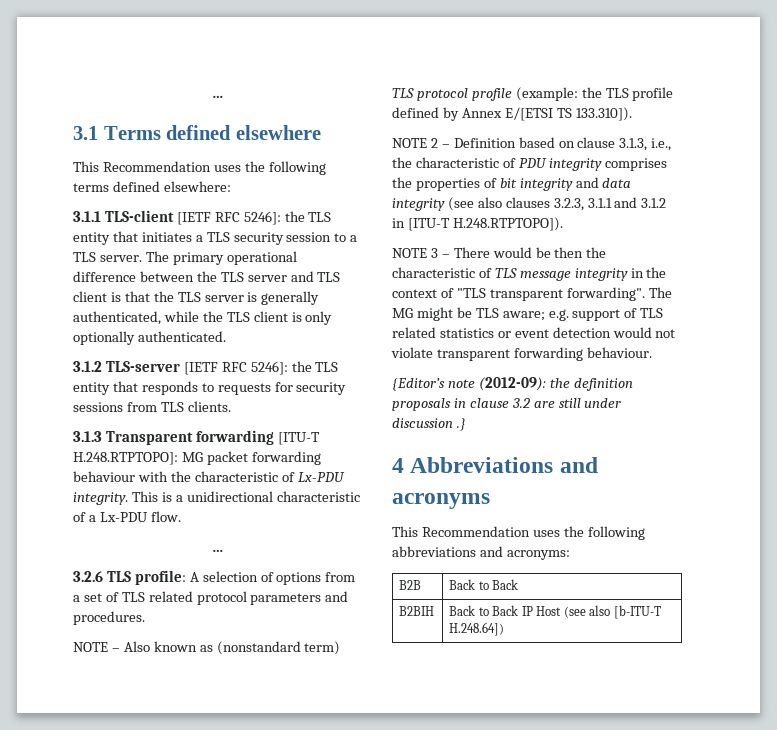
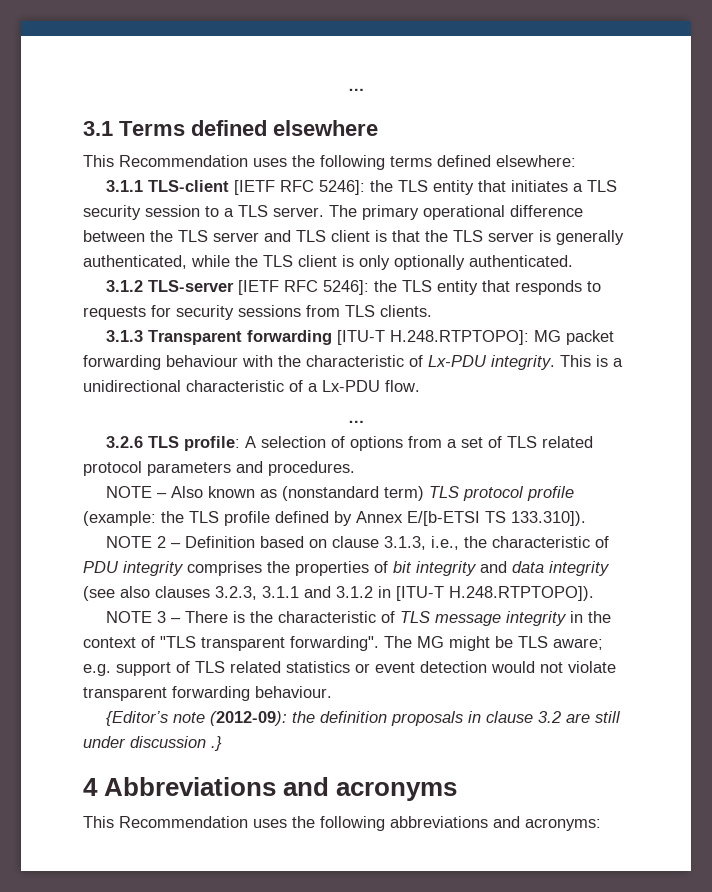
[504,107,553,121] E/[ETSI -> [407,511,480,526] E/[b-ETSI
[492,247,584,258] would be then -> [232,611,245,623] is
[399,580,422,590] [449,579,519,590] [399,606,435,616] [449,605,661,619] [449,622,505,636] // B2B | Back to Back // B2BIH | Back to Back IP Host (see also [b-ITU-T H.248.64]) -> (601, 824) none

